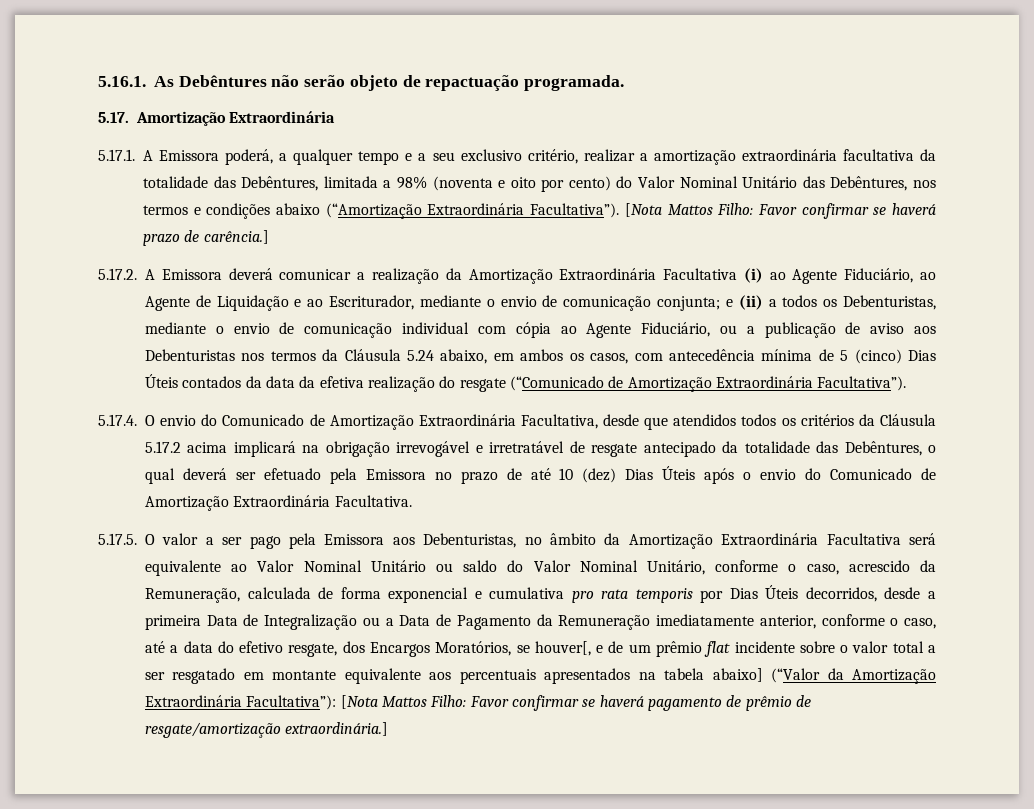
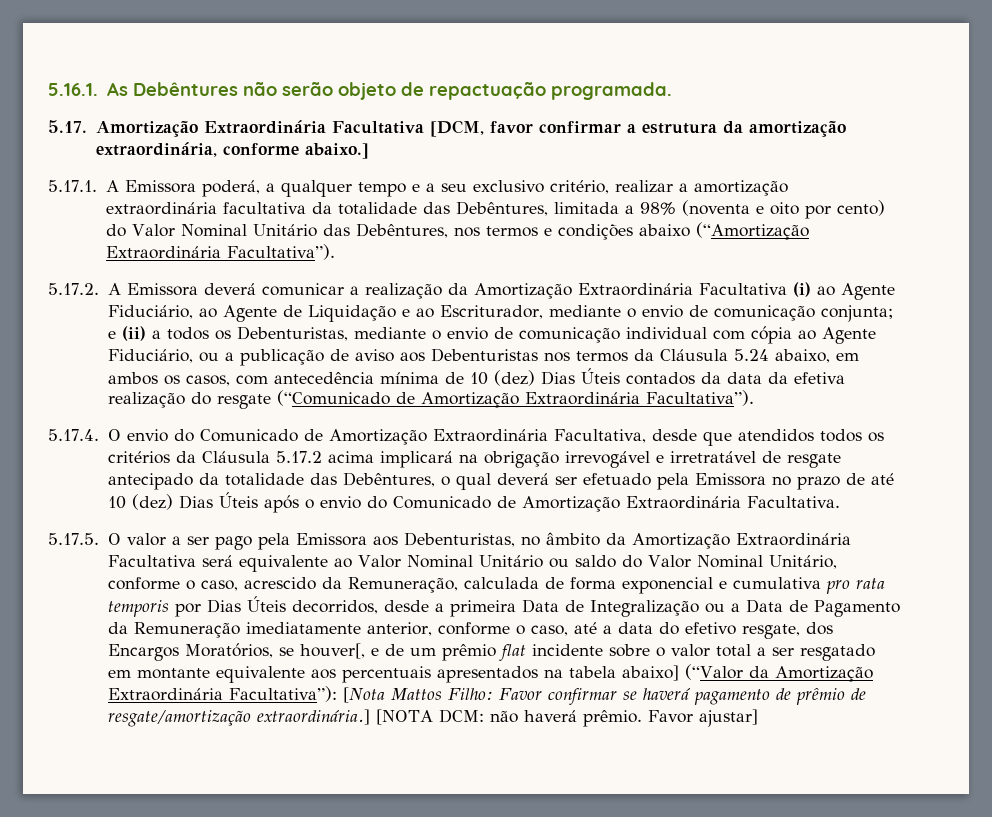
(336, 117) none -> [331,120,846,137] [95,142,369,159] Facultativa [DCM, favor confirmar a estrutura da amortização extraordinária, conforme abaixo.]
[624,203,937,219] [143,230,269,246] [Nota Mattos Filho: Favor confirmar se haverá prazo de carência.] -> (335, 252) none
[840,349,902,364] 5 (cinco) -> [469,370,535,386] 10 (dez)
(389, 729) none -> [375,709,758,727] [NOTA DCM: não haverá prêmio. Favor ajustar]

